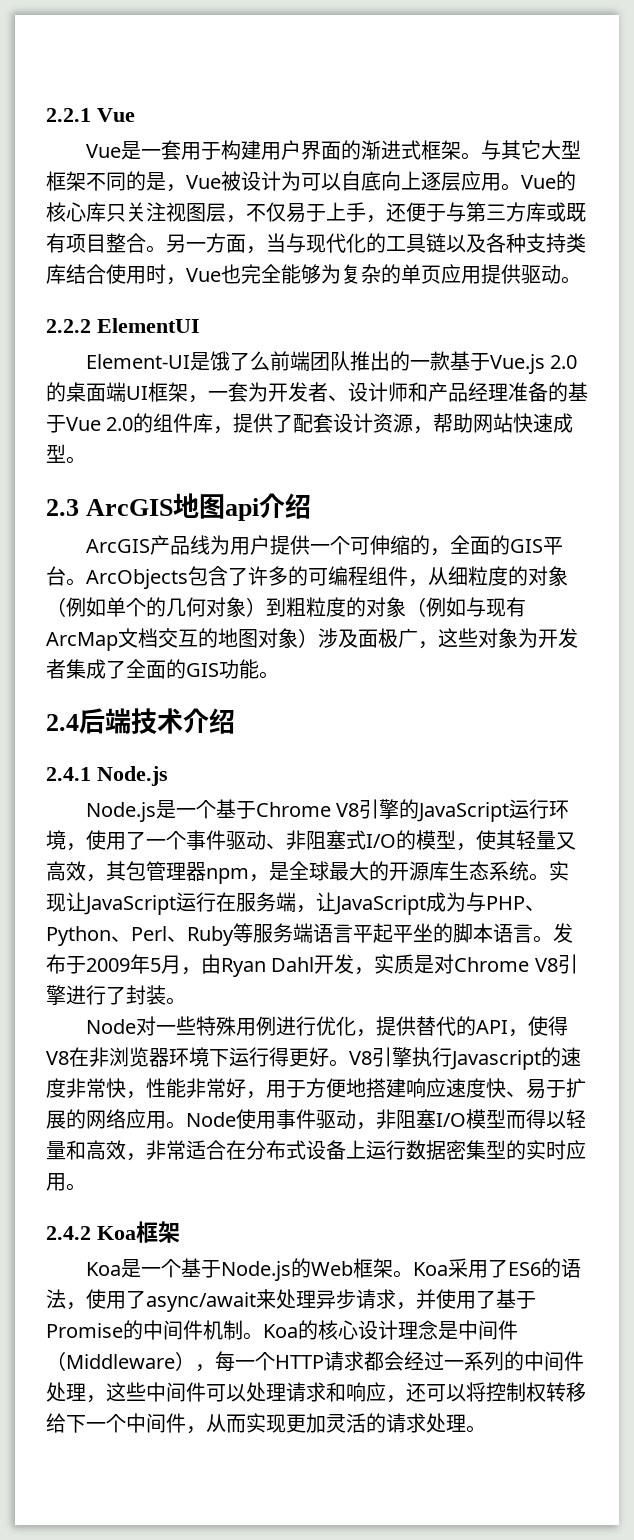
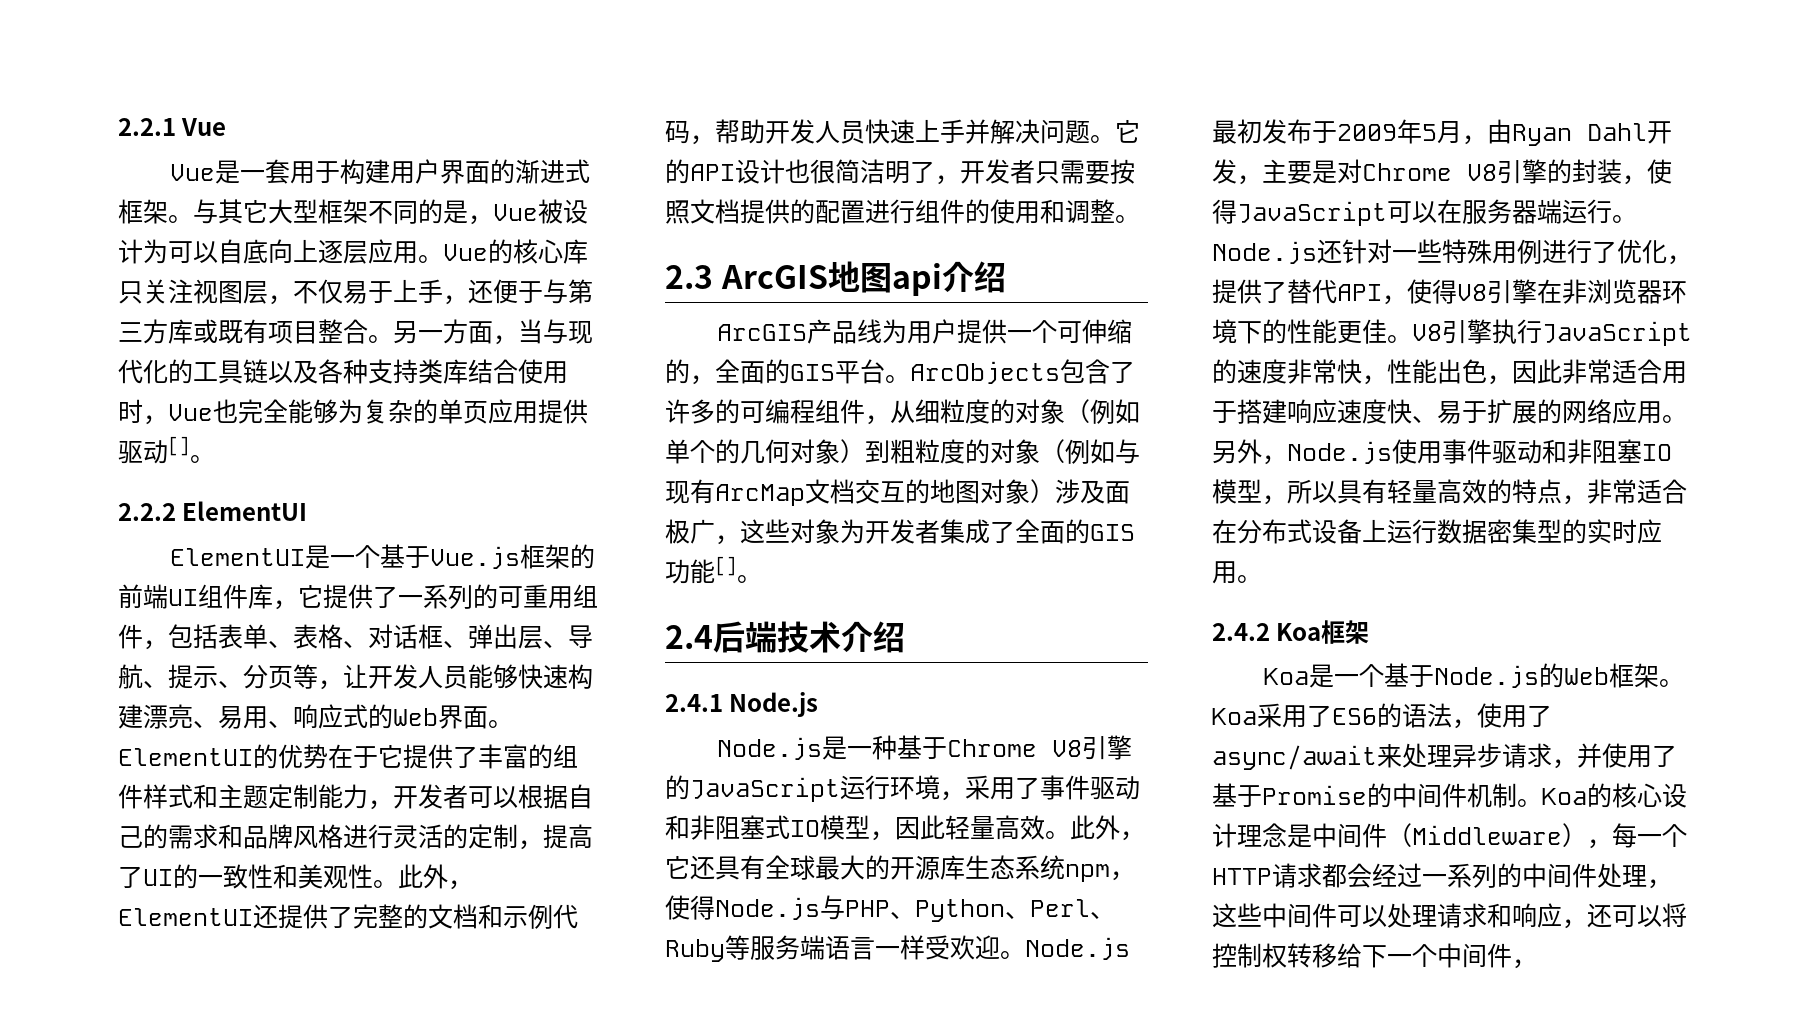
(561, 274) none -> [168,436,190,456] []
[85,351,577,374] [46,382,588,403] [46,413,574,434] [46,444,66,463] Element-UI是饿了么前端团队推出的一款基于Vue.js 2.0的桌面端UI框架，一套为开发者、设计师和产品经理准备的基于Vue 2.0的组件库，提供了配套设计资源，帮助网站快速成型 -> [170,544,596,569] [118,584,598,610] [118,624,593,650] [118,664,593,690] [118,704,513,729] [118,744,578,769] [118,784,593,810] [118,824,593,850] [118,864,473,890] [118,904,578,929] [665,119,1140,145] [665,159,1135,185] [665,199,1115,224] ElementUI是一个基于Vue.js框架的前端UI组件库，它提供了一系列的可重用组件，包括表单、表格、对话框、弹出层、导航、提示、分页等，让开发人员能够快速构建漂亮、易用、响应式的Web界面。ElementUI的优势在于它提供了丰富的组件样式和主题定制能力，开发者可以根据自己的需求和品牌风格进行灵活的定制，提高了UI的一致性和美观性。此外，ElementUI还提供了完整的文档和示例代码，帮助开发人员快速上手并解决问题。它的API设计也很简洁明了，开发者只需要按照文档提供的配置进行组件的使用和调整
(259, 669) none -> [715,556,737,576] []
[195,800,216,819] 个 -> [872,735,898,760] 种
[86,830,286,850] 使用了一个事件驱动、 -> [965,775,1140,800] [665,815,690,840] 采用了事件驱动和
[366,830,576,851] [46,861,289,884] I/O的模型，使其轻量又高效，其包管理器npm，是 -> [790,815,1145,841] [665,855,765,880] IO模型，因此轻量高效。此外，它还具有
[529,861,569,881] [46,892,466,915] 。实现让JavaScript运行在服务端，让JavaScript成为 -> [1065,864,1135,882] [665,895,820,920] npm，使得Node.js
[353,923,553,943] 平起平坐的脚本语言。 -> [875,935,1130,960] [1212,119,1262,144] 一样受欢迎。Node.js最初
[374,954,415,974] 实质 -> [1262,159,1312,184] 主要
[66,985,186,1005] [85,1019,136,1034] 进行了封装。 // Node -> [1547,159,1672,185] [1212,199,1637,226] [1212,239,1367,264] 的封装，使得JavaScript可以在服务器端运行。Node.js还针
(316, 1026) none -> [1592,241,1617,263] 了
[415,1016,476,1036] 替代的 -> [1262,279,1337,304] 了替代
(69, 1058) none -> [1487,279,1537,304] 引擎
[229,1047,329,1067] 运行得更好 -> [1262,319,1387,344] 的性能更佳
[450,1050,541,1070] Javascript -> [1542,321,1692,346] JavaScript
[186,1078,366,1099] 非常好，用于方便地 -> [1437,359,1687,385] [1212,401,1237,423] 出色，因此非常适合用于
[186,1112,236,1127] Node -> [1212,439,1392,465] 另外，Node.js
[356,1109,586,1130] [46,1140,126,1160] ，非阻塞I/O模型而得以轻量和高效 -> [1542,439,1672,464] [1212,479,1562,505] 和非阻塞IO模型，所以具有轻量高效的特点
[206,1413,486,1433] 从而实现更加灵活的请求处理。 -> (1537, 964) none

